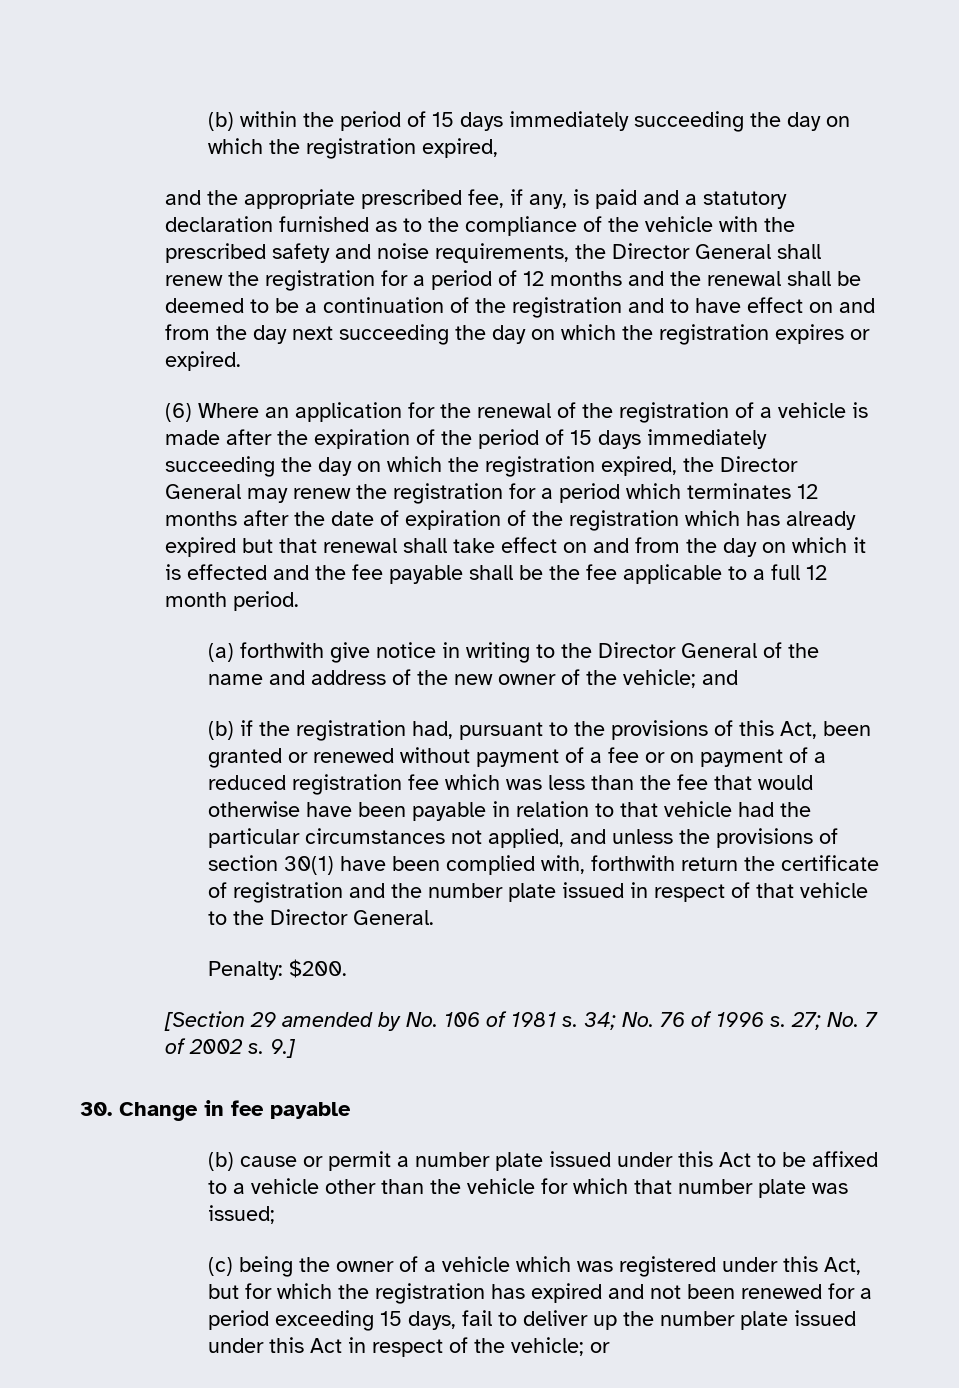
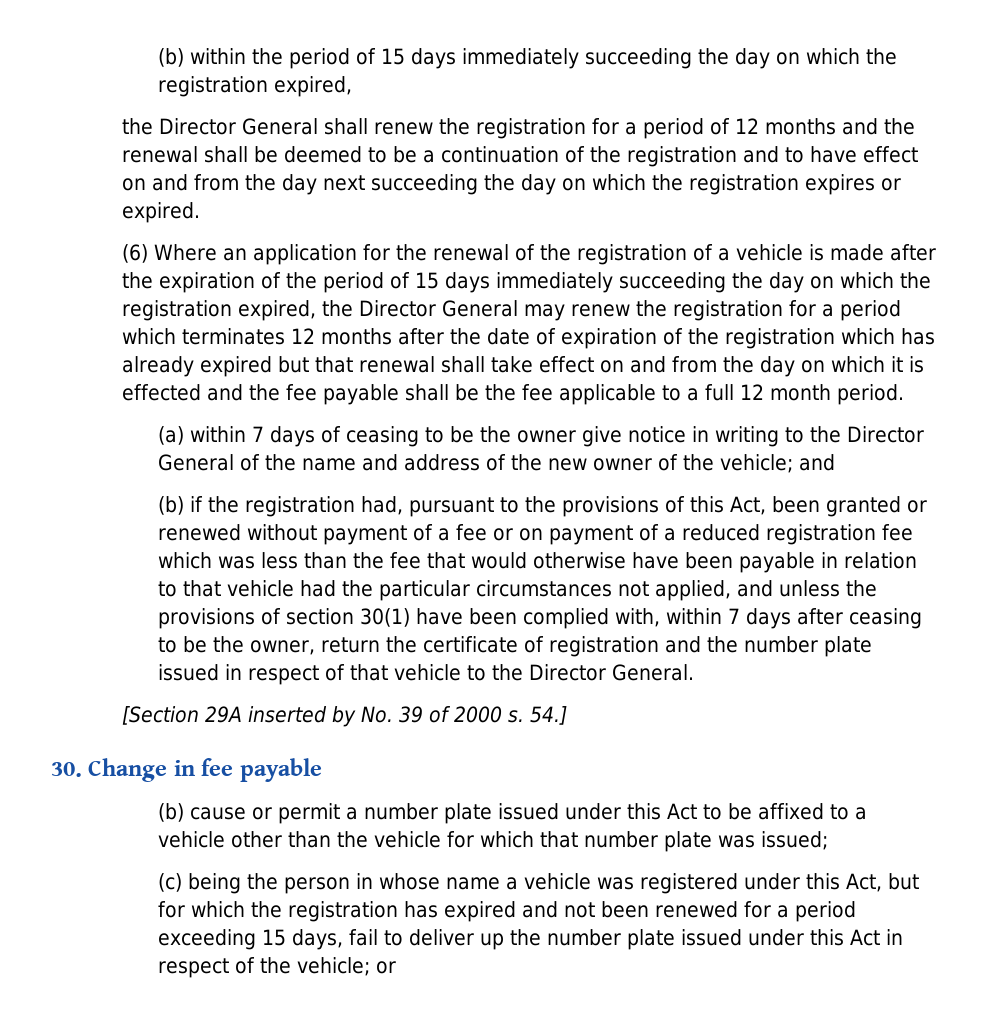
[165,189,788,209] [165,216,796,236] [165,243,570,263] and the appropriate prescribed fee, if any, is paid and a statutory declaration furnished as to the compliance of the vehicle with the prescribed safety and noise requirements, -> (353, 86) none
[239,642,324,658] forthwith -> [190,426,577,447] within 7 days of ceasing to be the owner
[590,855,675,871] forthwith -> [666,608,923,629] [158,636,316,655] within 7 days after ceasing to be the owner,
[207,959,347,980] // Penalty: $200. -> (695, 672) none
[250,1011,879,1031] [165,1038,297,1058] 29 amended by No. 106 of 1981 s. 34; No. 76 of 1996 s. 27; No. 7 of 2002 s. 9.] -> [205,706,568,727] 29A inserted by No. 39 of 2000 s. 54.]
[335,1256,571,1272] owner of a vehicle which -> [284,873,592,894] person in whose name a vehicle

